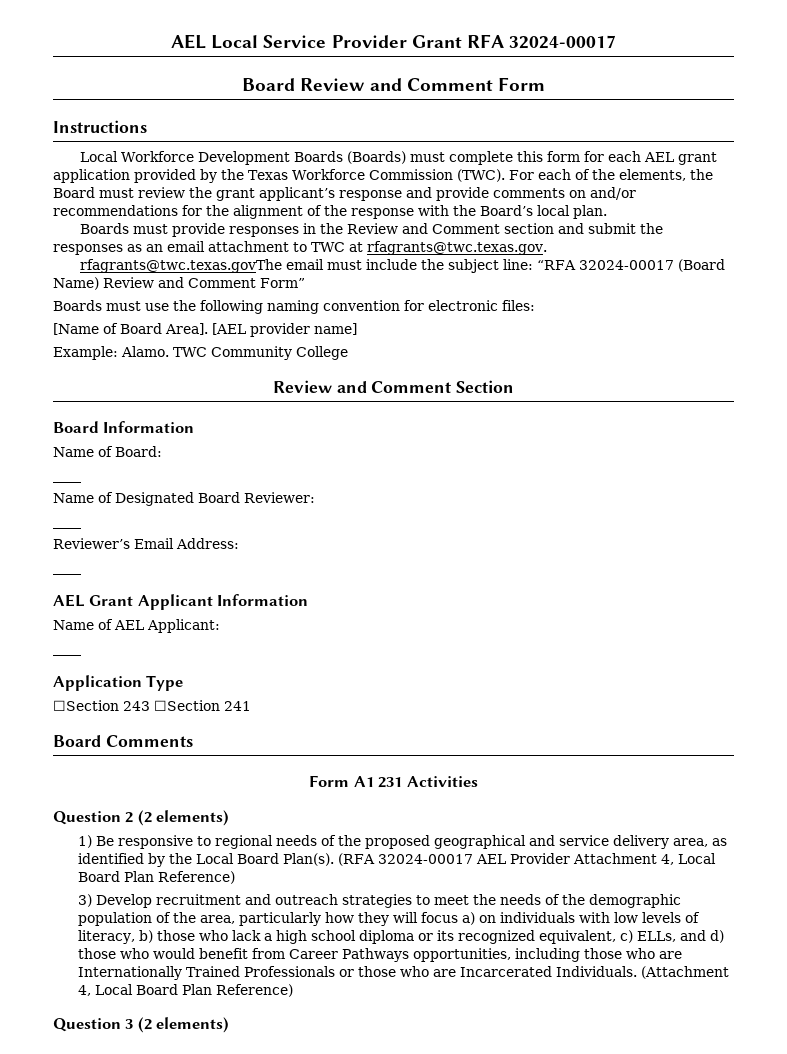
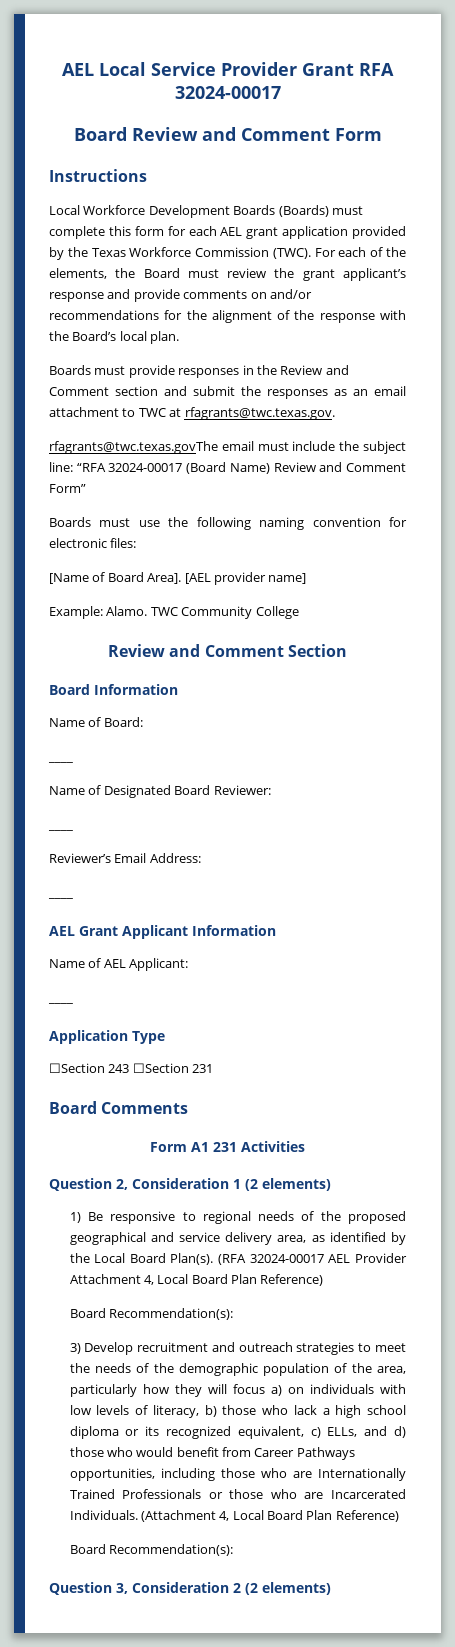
[224,701,251,711] 241 -> [192,1064,214,1073] 231
[125,812,134,823] 2 -> [116,1178,241,1190] 2, Consideration 1
(236, 877) none -> [69,1308,233,1320] // Board Recommendation(s):
[53,1018,134,1032] // Question 3 -> [69,1544,233,1556] [49,1582,241,1595] // Board Recommendation(s): // Question 3, Consideration 2

